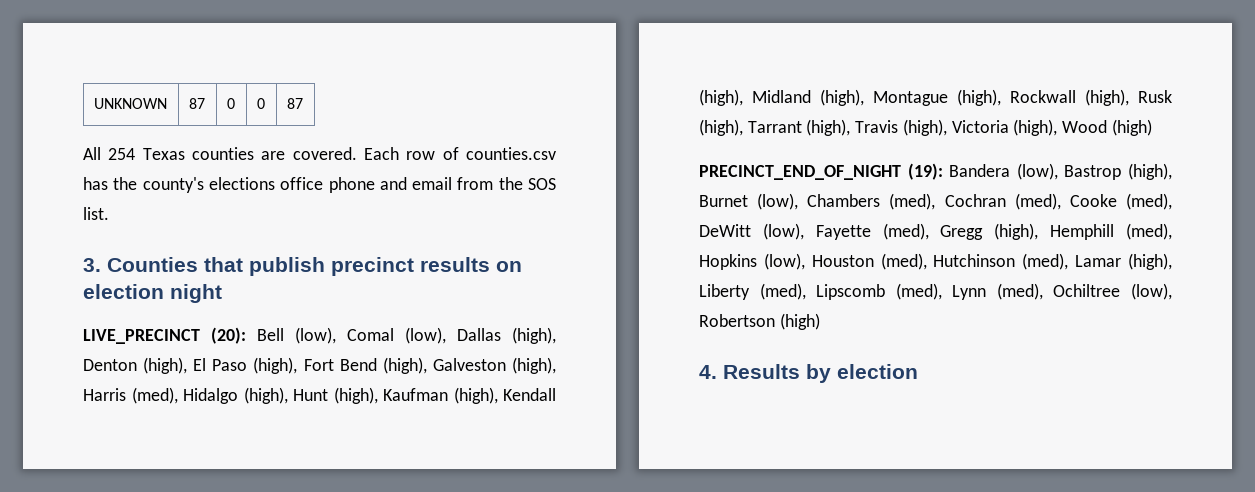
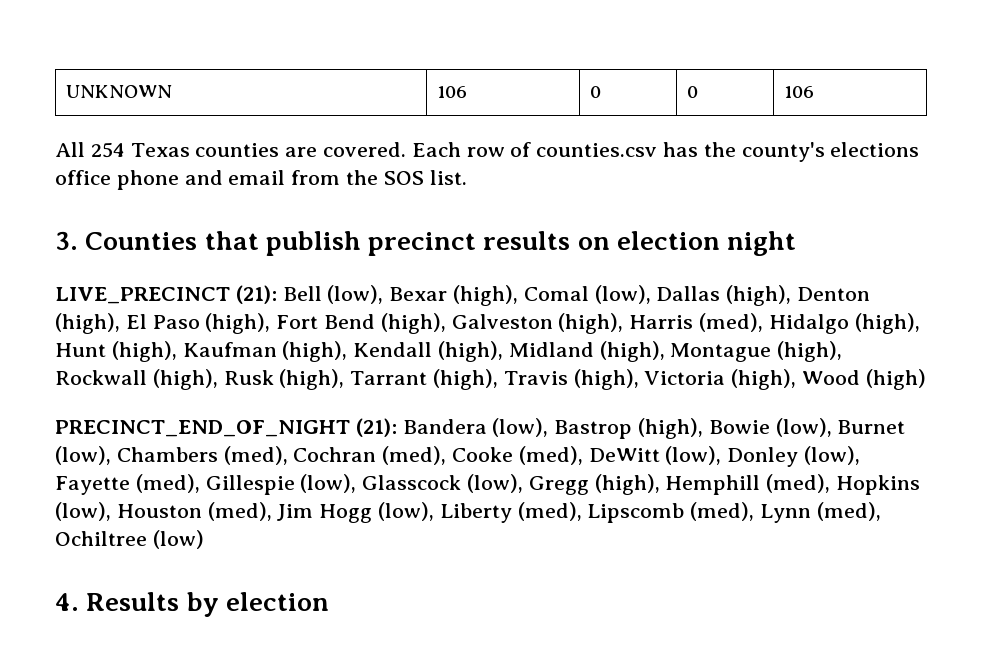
[188,98,205,109] 87 -> [436,86,467,98] 106
[286,98,303,109] 87 -> [783,86,814,98] 106
[211,327,246,344] (20): -> [235,285,277,304] (21):
(336, 335) none -> [389,285,519,306] Bexar (high),
[907,163,943,180] (19): -> [355,418,397,437] (21):
(1172, 171) none -> [708,418,832,437] Bowie (low),
[815,223,929,240] Fayette (med), -> [727,446,861,467] [55,474,524,495] Donley (low), Fayette (med), Gillespie (low), Glasscock (low),
[933,253,1172,270] Hutchinson (med), Lamar (high), -> [277,502,435,523] Jim Hogg (low),
[1131,283,1172,300] [699,313,820,330] (low), Robertson (high) -> [152,530,204,549] (low)

